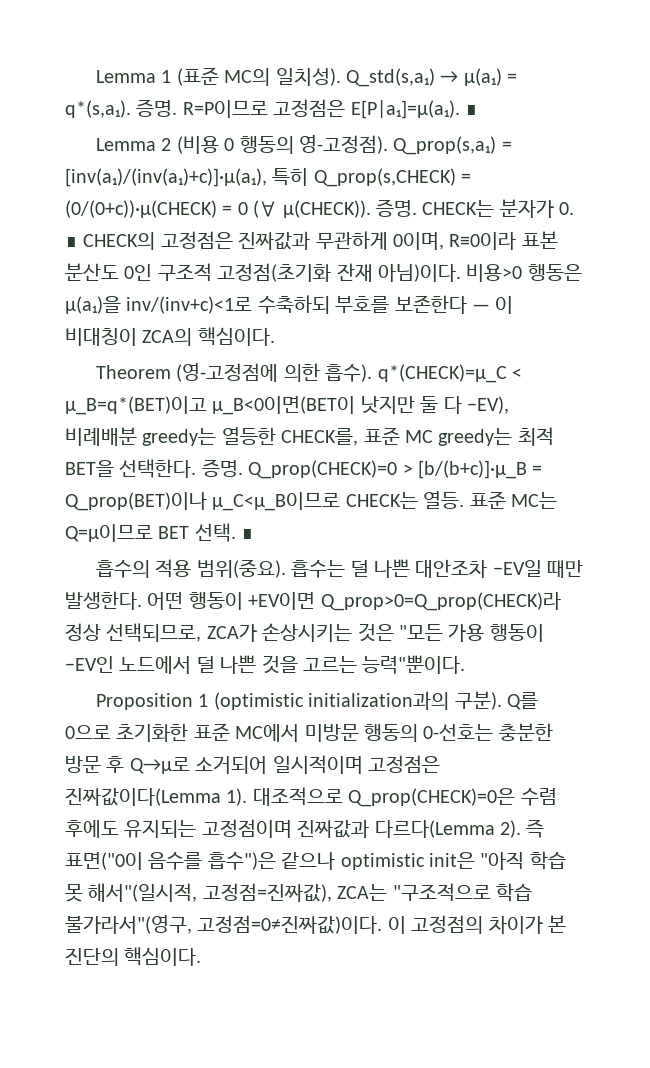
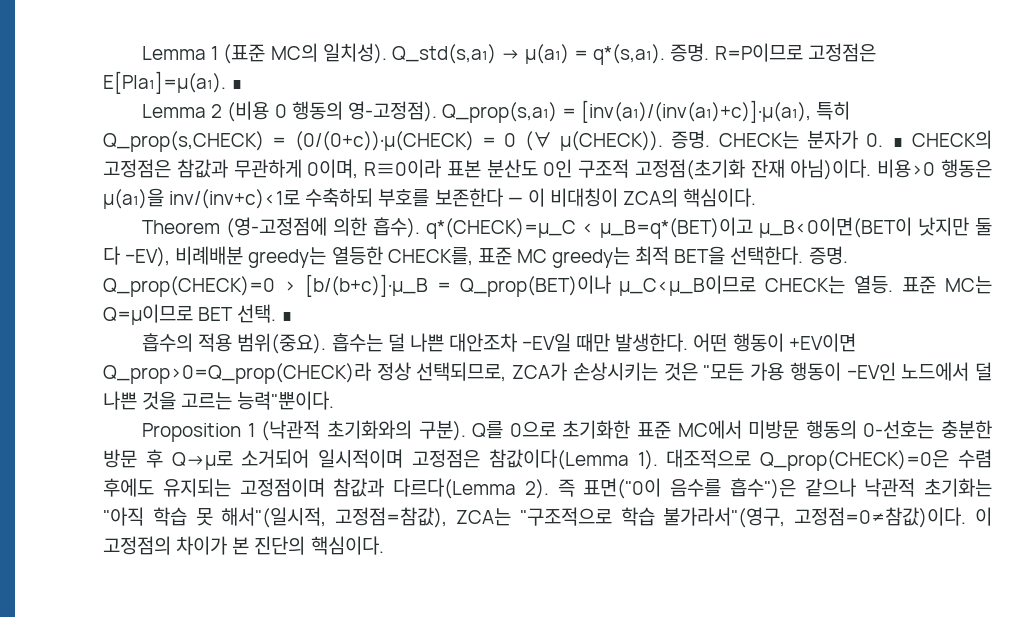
[238,231,311,250] 진짜값과 -> [176,159,228,178] 참값과
[213,691,450,710] (optimistic initialization과의 -> [261,420,412,441] (낙관적 초기화와의
[65,788,221,806] 진짜값이다(Lemma -> [488,449,629,470] 참값이다(Lemma
[297,819,370,838] 진짜값과 -> [333,478,385,497] 참값과
[340,852,475,870] optimistic init은 -> [864,478,992,497] 낙관적 초기화는
[202,883,332,902] 고정점=진짜값), -> [335,507,448,528] 고정점=참값),
[197,915,383,934] 고정점=0≠진짜값)이다. -> [794,507,967,528] 고정점=0≠참값)이다.

